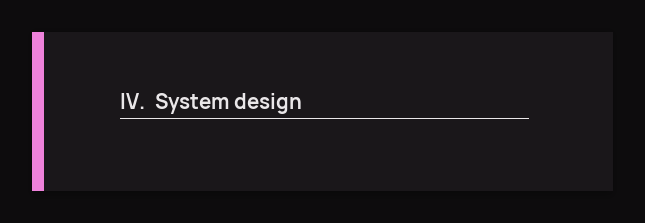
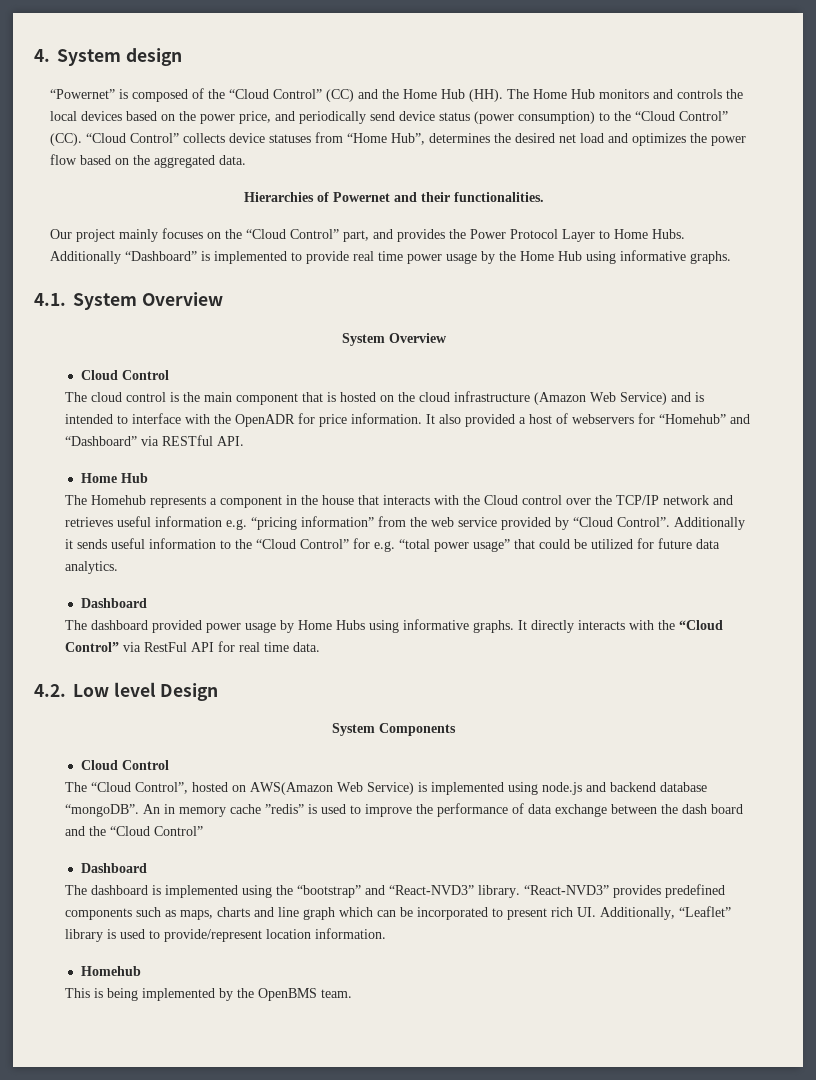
[120,93,145,109] IV. -> [34,49,50,62] 4.
(303, 103) none -> [49,88,743,102] [49,111,728,124] [49,132,746,146] [49,154,246,168] [243,192,544,202] [49,228,685,242] [49,250,731,264] [34,292,223,310] [341,333,447,346] [80,370,169,380] [65,391,705,405] [65,413,751,427] [65,435,245,446] [80,473,148,483] [65,495,734,508] [65,516,746,530] [65,538,721,552] [65,561,119,574] [80,598,147,608] [65,619,724,633] [65,641,321,652] [34,682,219,701] [332,723,456,736] [80,760,169,770] [65,782,708,795] [65,803,744,817] [65,826,204,836] [80,863,147,873] [65,884,726,898] [65,906,732,920] [65,928,387,942] [80,966,141,976] [65,988,353,1001] // “Powernet” is composed of the “Cloud Control” (CC) and the Home Hub (HH). The Home Hub monitors and controls the local devices based on the power price, and periodically send device status (power consumption) to the “Cloud Control” (CC). “Cloud Control” collects device statuses from “Home Hub”, determines the desired net load and optimizes the power flow based on the aggregated data. // Hierarchies of Powernet and their functionalities. // Our project mainly focuses on the “Cloud Control” part, and provides the Power Protocol Layer to Home Hubs. Additionally “Dashboard” is implemented to provide real time power usage by the Home Hub using informative graphs. // 4.1. System Overview // System Overview // Cloud Control // The cloud control is the main component that is hosted on the cloud infrastructure (Amazon Web Service) and is intended to interface with the OpenADR for price information. It also provided a host of webservers for “Homehub” and “Dashboard” via RESTful API. // Home Hub // The Homehub represents a component in the house that interacts with the Cloud control over the TCP/IP network and retrieves useful information e.g. “pricing information” from the web service provided by “Cloud Control”. Additionally it sends useful information to the “Cloud Control” for e.g. “total power usage” that could be utilized for future data analytics. // Dashboard // The dashboard provided power usage by Home Hubs using informative graphs. It directly interacts with the “Cloud Control” via RestFul API for real time data. // 4.2. Low level Design // System Components // Cloud Control // The “Cloud Control”, hosted on AWS(Amazon Web Service) is implemented using node.js and backend database “mongoDB”. An in memory cache ”redis” is used to improve the performance of data exchange between the dash board and the “Cloud Control” // Dashboard // The dashboard is implemented using the “bootstrap” and “React-NVD3” library. “React-NVD3” provides predefined components such as maps, charts and line graph which can be incorporated to present rich UI. Additionally, “Leaflet” library is used to provide/represent location information. // Homehub // This is being implemented by the OpenBMS team.

